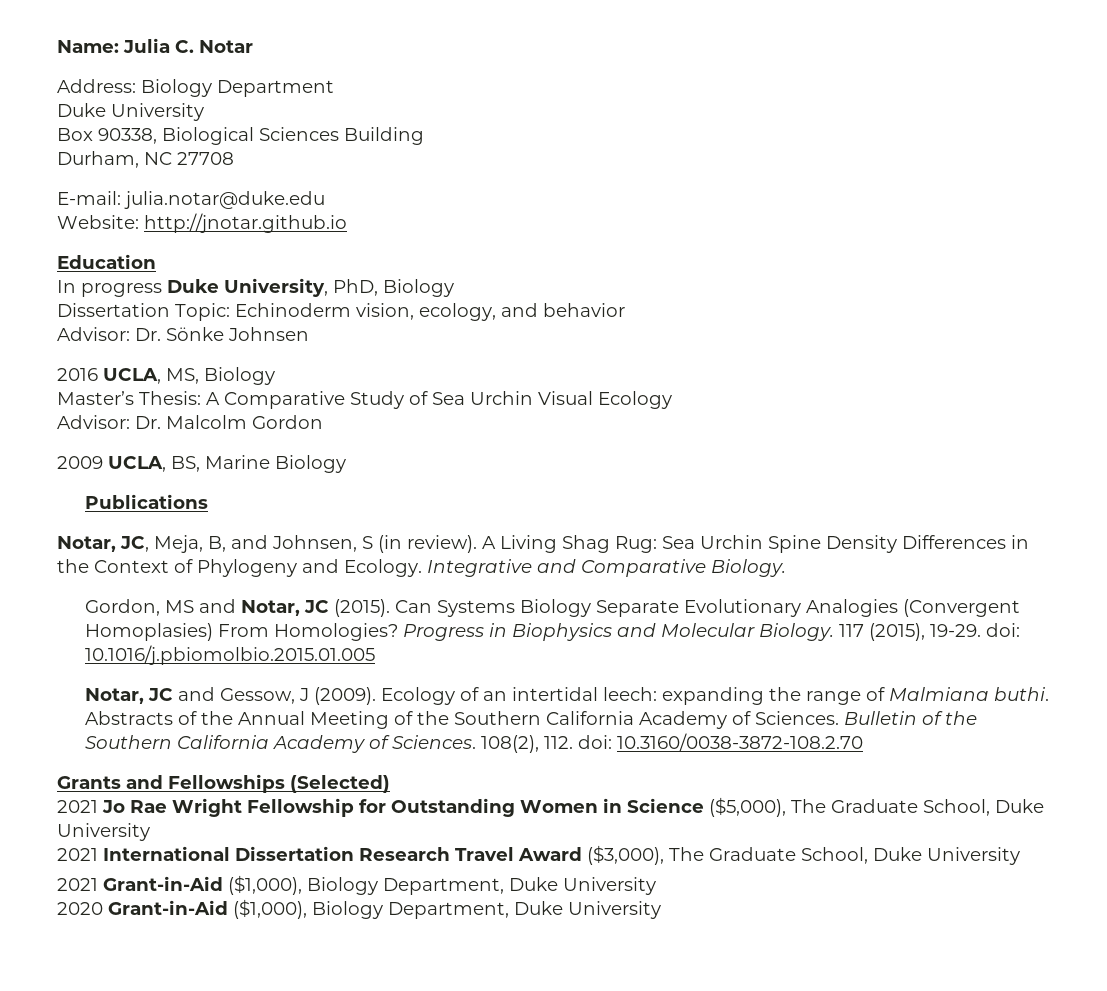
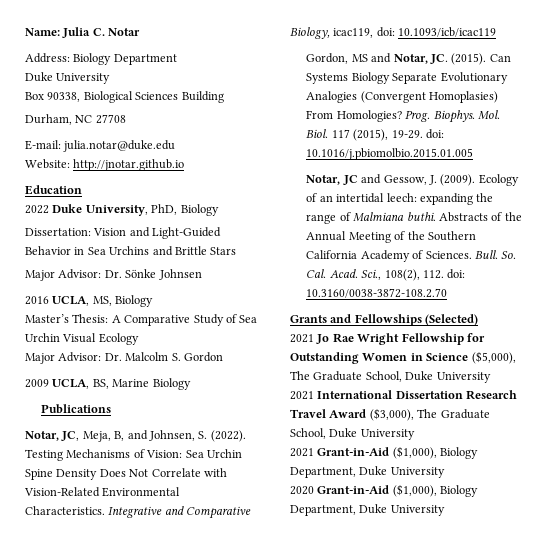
[57,280,162,297] In progress -> [25,205,49,214] 2022
[57,303,625,321] Dissertation Topic: Echinoderm vision, ecology, and behavior // -> [25,227,222,239] [25,246,237,256] [25,270,55,281] Dissertation: Vision and Light-Guided Behavior in Sea Urchins and Brittle Stars // Major
(672, 400) none -> [25,353,55,364] Major
(247, 422) none -> [171,353,181,361] S.
[362,535,1029,553] [57,559,786,577] S (in review). A Living Shag Rug: Sea Urchin Spine Density Differences in the Context of Phylogeny and Ecology. Integrative and Comparative Biology. -> [198,430,246,442] [25,449,242,461] [25,468,227,480] [24,487,181,497] [25,506,252,519] [290,27,497,39] S. (2022). Testing Mechanisms of Vision: Sea Urchin Spine Density Does Not Correlate with Vision-Related Environmental Characteristics. Integrative and Comparative Biology, icac119, doi: 10.1093/icb/icac119
[304,600,330,613] JC -> [429,54,448,64] JC.
[403,623,835,641] Progress in Biophysics and Molecular Biology. -> [405,110,500,123] [306,129,329,138] Prog. Biophys. Mol. Biol.
[299,688,310,701] J -> [428,175,437,185] J.
[844,711,978,725] [85,735,477,753] Bulletin of the Southern California Academy of Sciences. -> [474,250,517,259] [306,269,382,280] Bull. So. Cal. Acad. Sci.,

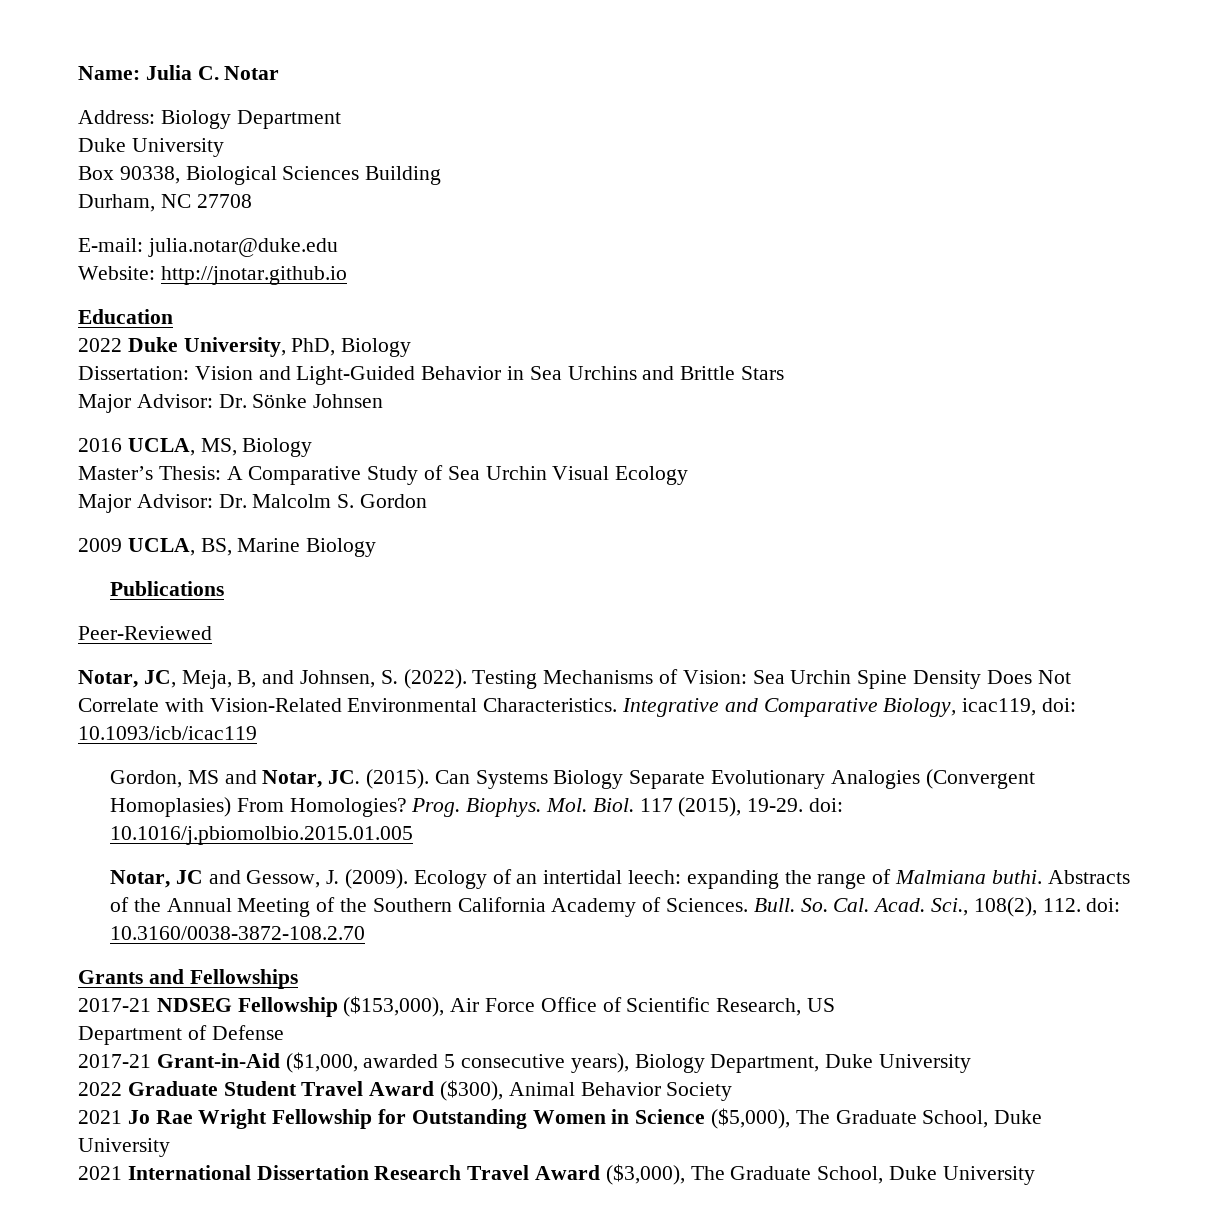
(112, 409) none -> [78,626,212,640] // Peer-Reviewed
[425,314,479,326] (Selected) -> [78,996,836,1017] [78,1025,284,1045] [78,1052,972,1073] [78,1080,733,1101] // 2017-21 NDSEG Fellowship ($153,000), Air Force Office of Scientific Research, US // Department of Defense // 2017-21 Grant-in-Aid ($1,000, awarded 5 consecutive years), Biology Department, Duke University // 2022 Graduate Student Travel Award ($300), Animal Behavior Society
[290,446,479,459] [290,466,445,478] [290,484,479,497] [290,504,445,516] // 2021 Grant-in-Aid ($1,000), Biology Department, Duke University // 2020 Grant-in-Aid ($1,000), Biology Department, Duke University -> (1035, 1175) none

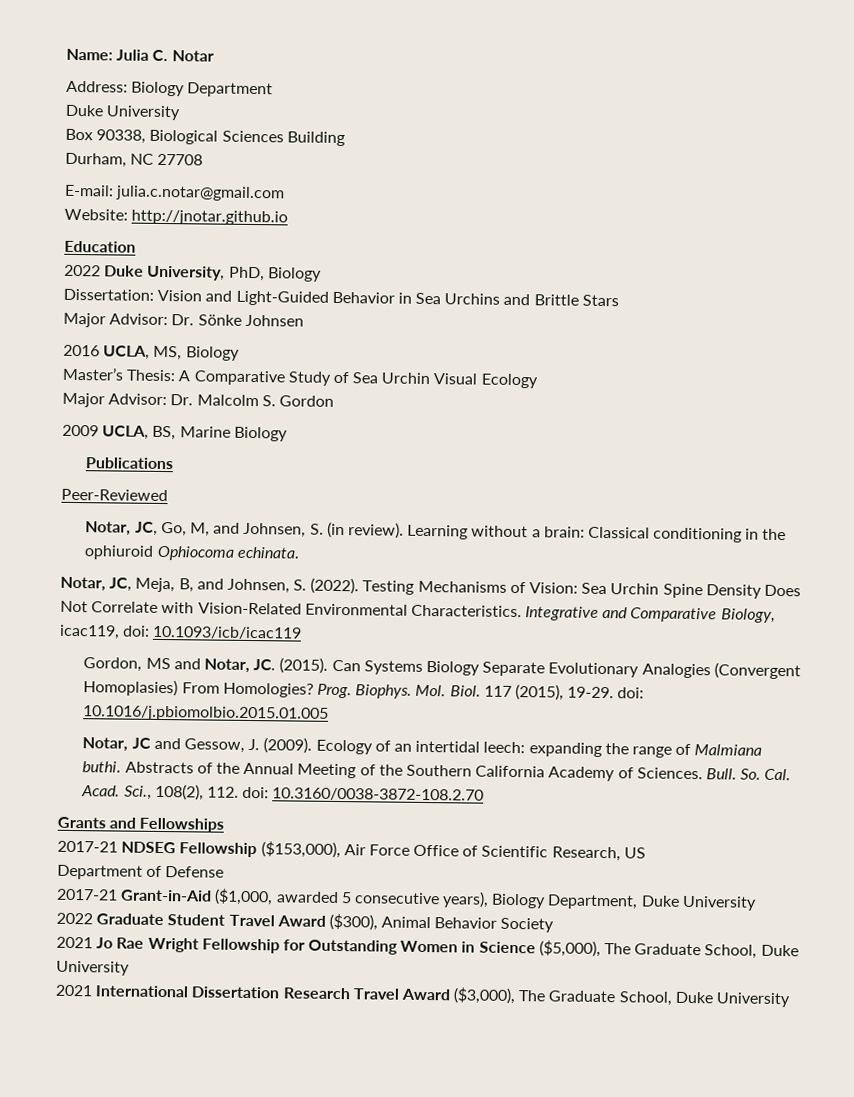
[147,238,338,257] julia.notar@duke.edu -> [115,185,286,202] julia.c.notar@gmail.com
(212, 633) none -> [85,521,787,543] [84,545,300,561] // Notar, JC, Go, M, and Johnsen, S. (in review). Learning without a brain: Classical conditioning in the ophiuroid Ophiocoma echinata.

